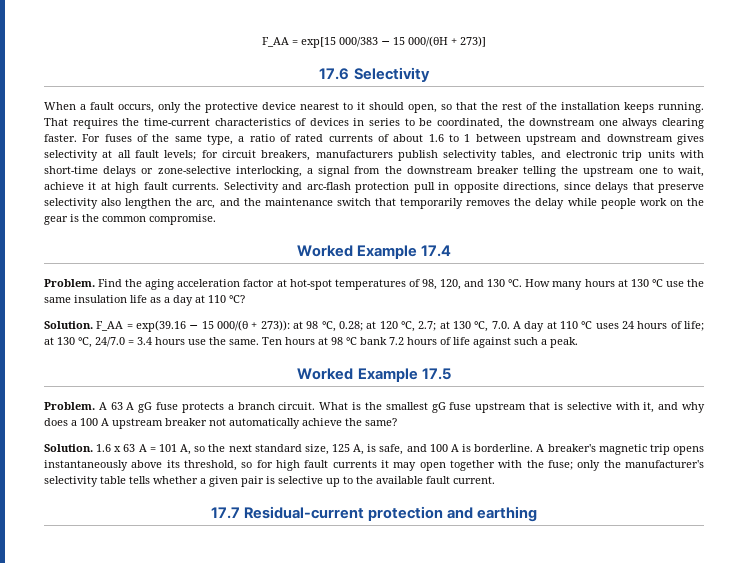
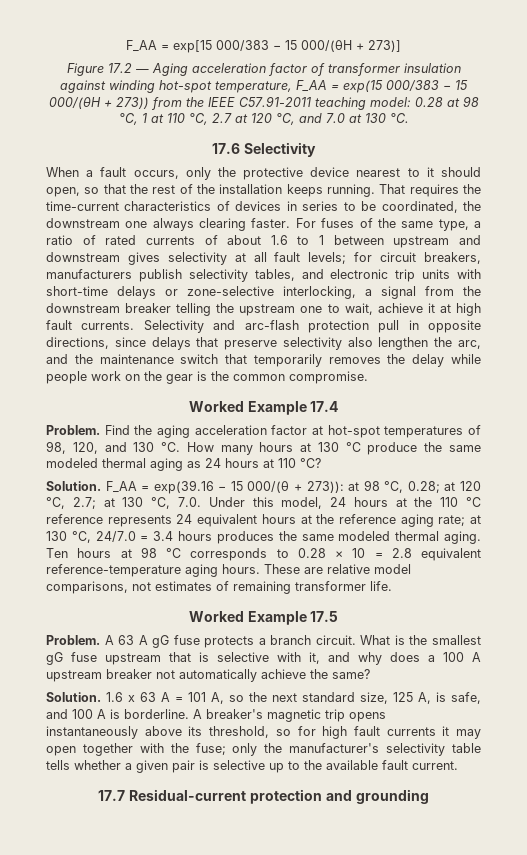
(486, 41) none -> [66,63,461,76] [60,80,468,93] [48,96,479,110] [118,113,409,125] // Figure 17.2 — Aging acceleration factor of transformer insulation against winding hot-spot temperature, F_AA = exp(15 000/383 − 15 000/(θH + 273)) from the IEEE C57.91-2011 teaching model: 0.28 at 98 °C, 1 at 110 °C, 2.7 at 120 °C, and 7.0 at 130 °C.
[665,279,704,287] [44,295,193,306] use the same insulation life as a day -> [367,442,482,455] [46,458,259,471] produce the same modeled thermal aging as 24 hours
[512,321,705,332] A day at 110 °C uses 24 hours of life; -> [208,497,481,509] [46,514,466,527] Under this model, 24 hours at the 110 °C reference represents 24 equivalent hours at the reference aging rate;
[188,337,259,345] use the same. -> [216,531,481,544] produces the same modeled thermal aging.
[360,337,578,348] bank 7.2 hours of life against such a peak. -> [190,548,481,561] [46,564,411,577] [46,581,392,594] corresponds to 0.28 × 10 = 2.8 equivalent reference-temperature aging hours. These are relative model comparisons, not estimates of remaining transformer life.
[477,506,538,522] earthing -> [355,789,429,804] grounding

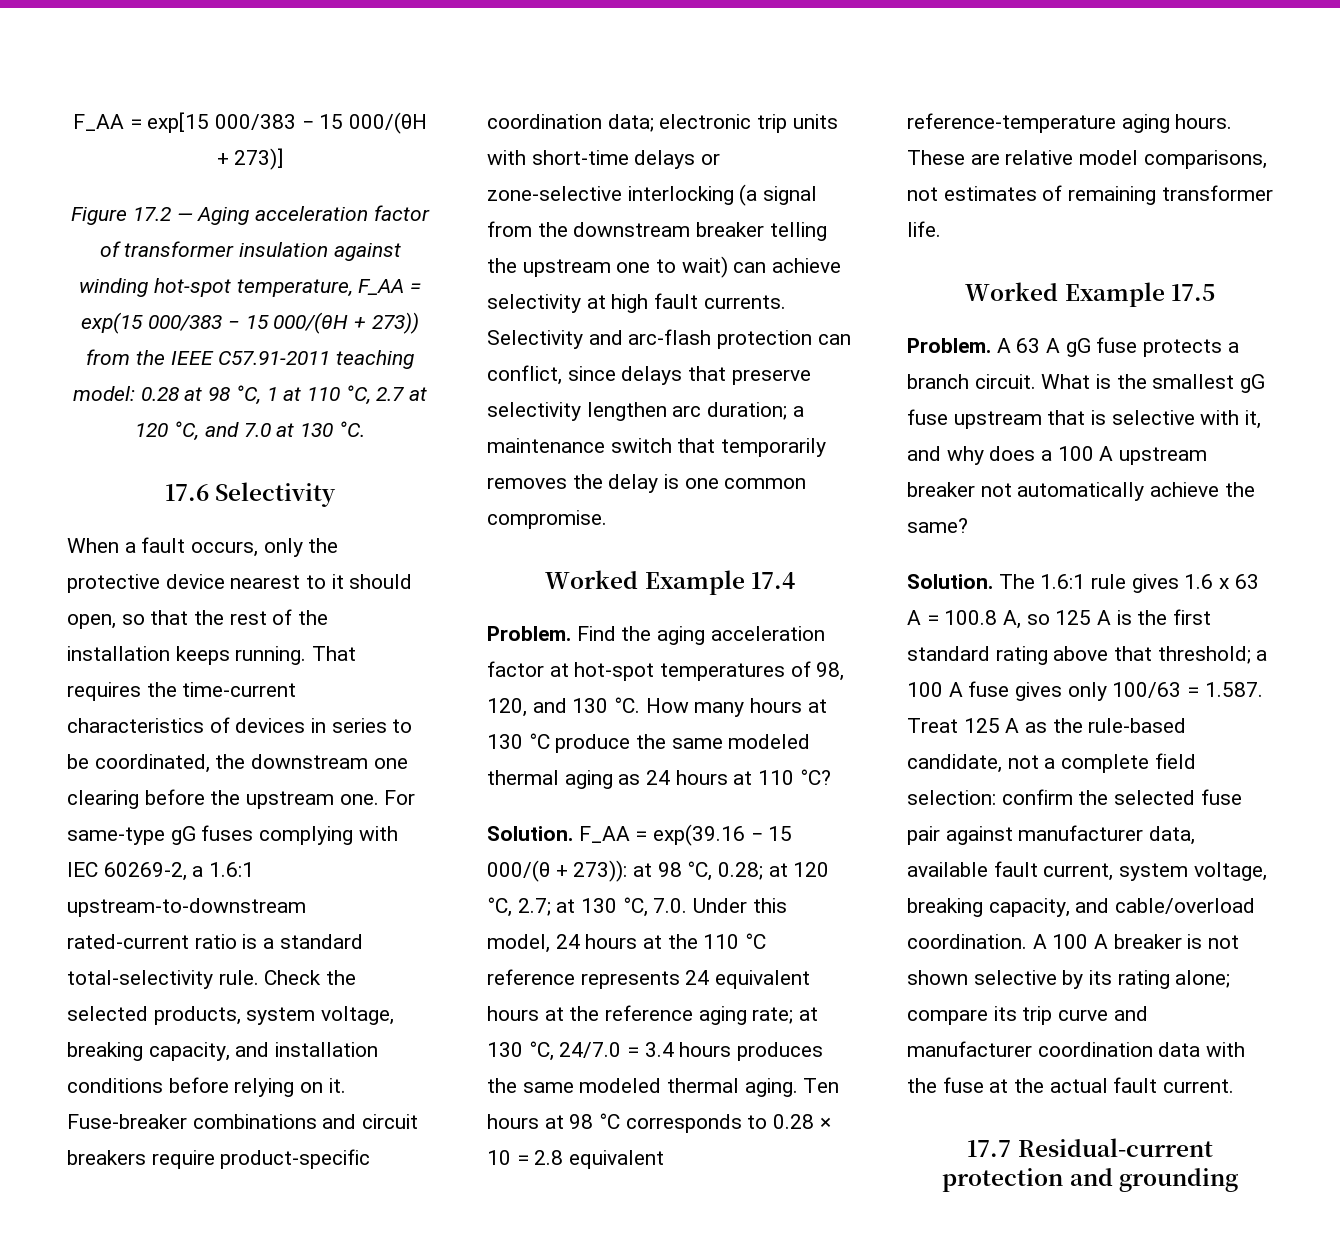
[152,218,482,231] [46,235,481,248] [46,252,482,265] [46,269,324,282] always clearing faster. For fuses of the same type, a ratio of rated currents of about 1.6 to 1 between upstream and downstream gives selectivity at all fault levels; for circuit breakers, manufacturers publish selectivity tables, and -> [67,789,416,809] [67,825,398,845] [67,862,255,881] [67,898,306,917] [67,934,363,949] [67,970,357,989] [67,1006,395,1025] [67,1042,379,1061] [67,1077,346,1097] [67,1114,419,1129] [67,1149,371,1169] [487,114,654,132] clearing before the upstream one. For same-type gG fuses complying with IEC 60269-2, a 1.6:1 upstream-to-downstream rated-current ratio is a standard total-selectivity rule. Check the selected products, system voltage, breaking capacity, and installation conditions before relying on it. Fuse-breaker combinations and circuit breakers require product-specific coordination data;
[283,286,372,299] interlocking, a -> [627,184,758,206] interlocking (a
[344,303,435,315] wait, achieve it -> [681,256,842,278] [487,294,581,313] wait) can achieve selectivity
[378,320,481,333] [46,337,109,349] pull in opposite directions, -> [817,334,851,345] [487,365,562,385] can conflict,
[347,337,481,350] [46,354,93,364] also lengthen the arc, and the -> [586,402,804,421] lengthen arc duration; a
[451,354,481,364] [46,371,229,384] while people work on the gear is the -> [664,474,719,489] is one
(101, 697) none -> [998,574,1179,593] The 1.6:1 rule gives
[188,692,206,702] 101 -> [944,610,998,625] 100.8
[249,692,481,704] [46,709,386,722] [46,726,481,739] [46,743,481,756] [46,760,378,773] the next standard size, 125 A, is safe, and 100 A is borderline. A breaker's magnetic trip opens instantaneously above its threshold, so for high fault currents it may open together with the fuse; only the manufacturer's selectivity table tells whether a given pair is selective up to the available -> [1055,609,1212,625] [907,646,1268,665] [907,681,1263,701] [907,718,1187,733] [907,753,1196,773] [907,789,1242,805] [907,825,1196,845] [907,861,1267,881] [907,898,1256,917] [907,934,1240,949] [907,970,1231,989] [907,1006,1148,1025] [907,1041,1246,1057] [907,1077,1108,1093] 125 A is the first standard rating above that threshold; a 100 A fuse gives only 100/63 = 1.587. Treat 125 A as the rule-based candidate, not a complete field selection: confirm the selected fuse pair against manufacturer data, available fault current, system voltage, breaking capacity, and cable/overload coordination. A 100 A breaker is not shown selective by its rating alone; compare its trip curve and manufacturer coordination data with the fuse at the actual

